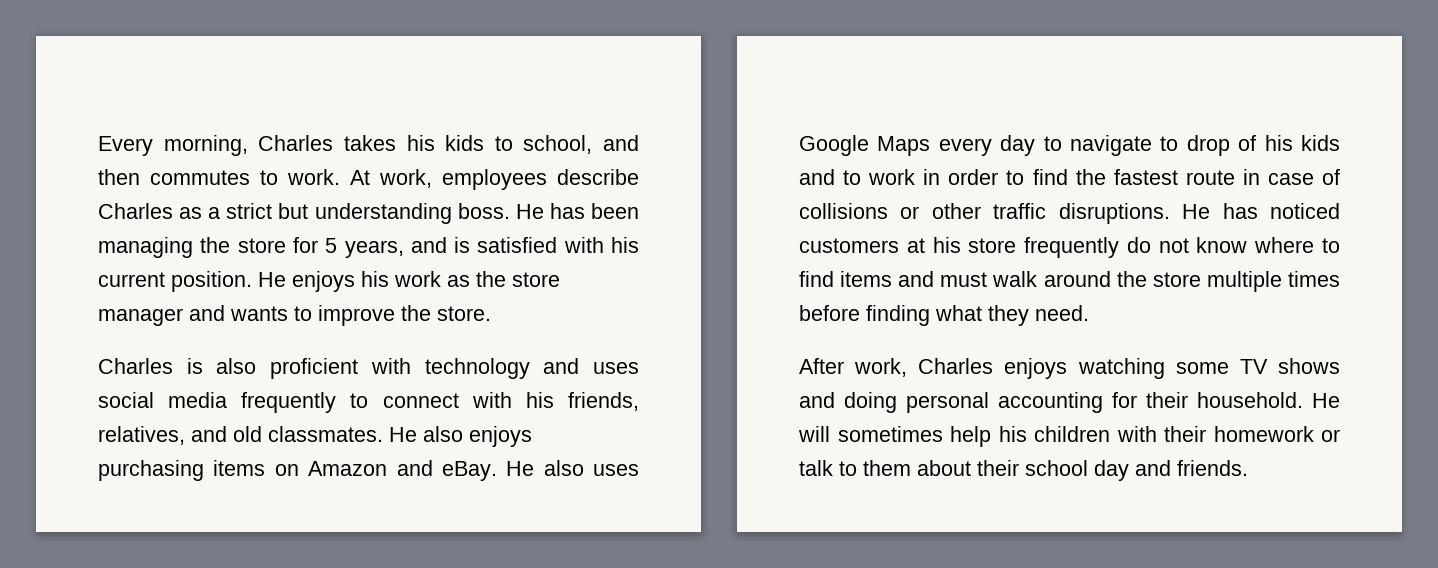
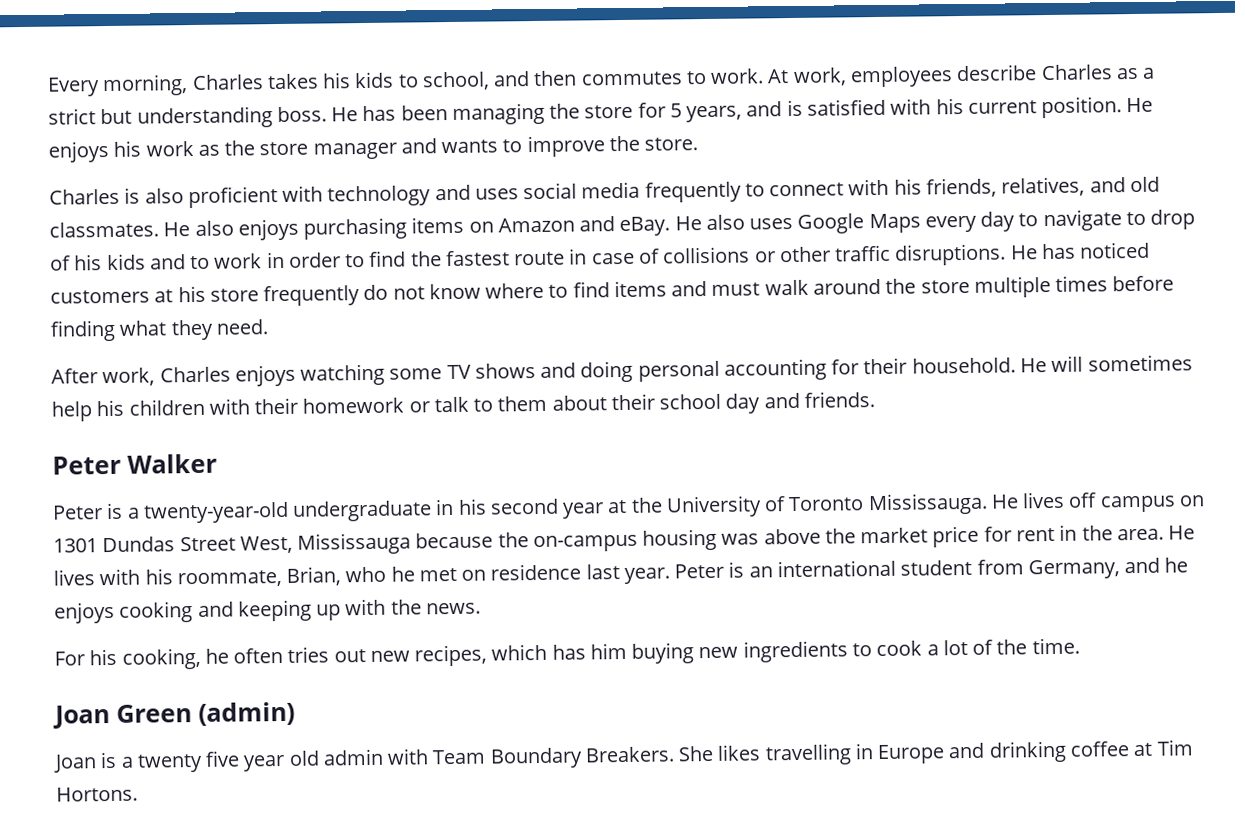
(1248, 468) none -> [52,453,217,475] [52,491,1206,524] [53,524,1196,555] [53,557,1189,588] [54,598,481,624] [54,637,1080,670] [53,701,295,729] [53,739,1193,773] [56,786,138,802] // Peter Walker // Peter is a twenty-year-old undergraduate in his second year at the University of Toronto Mississauga. He lives off campus on 1301 Dundas Street West, Mississauga because the on-campus housing was above the market price for rent in the area. He lives with his roommate, Brian, who he met on residence last year. Peter is an international student from Germany, and he enjoys cooking and keeping up with the news. // For his cooking, he often tries out new recipes, which has him buying new ingredients to cook a lot of the time. // Joan Green (admin) // Joan is a twenty five year old admin with Team Boundary Breakers. She likes travelling in Europe and drinking coffee at Tim Hortons.

